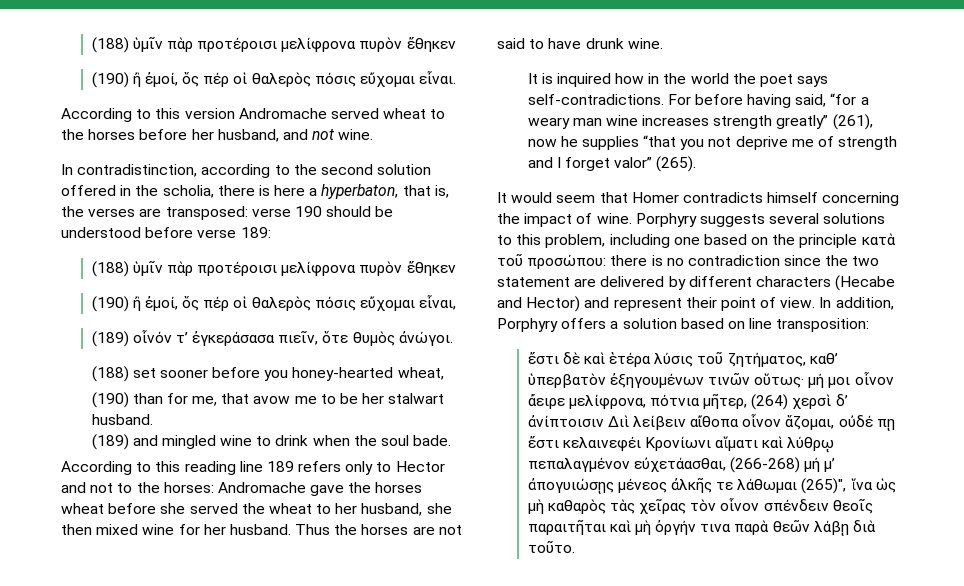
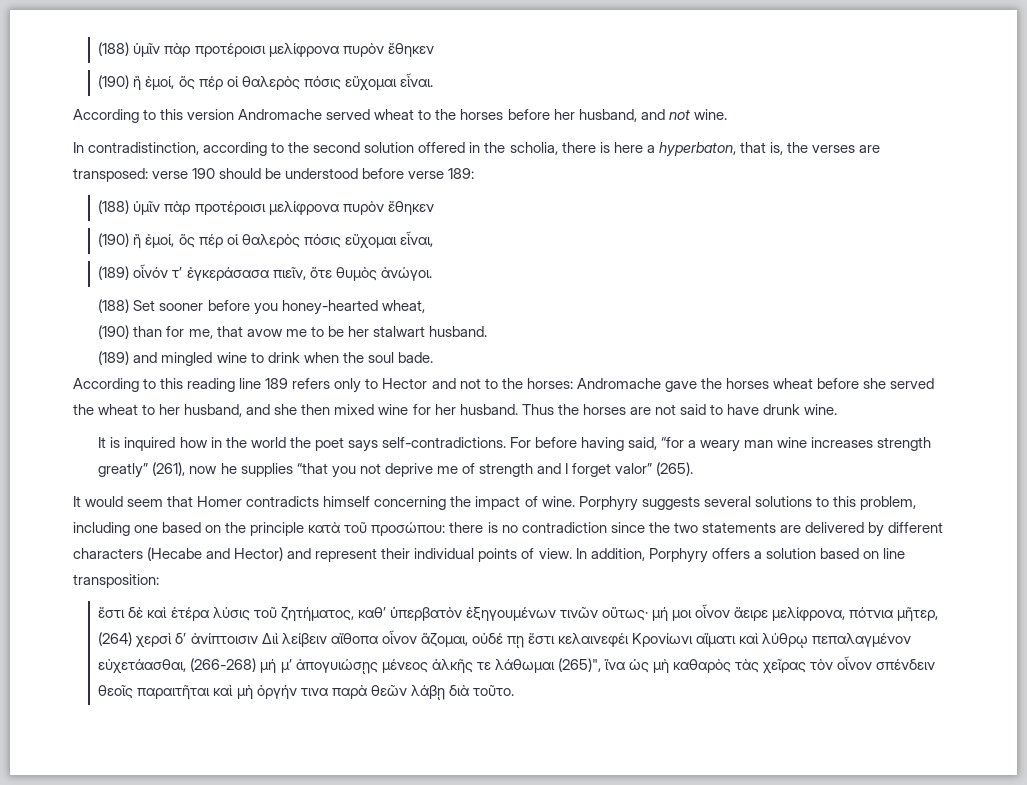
[132,368,156,378] set -> [133,300,156,311] Set
(423, 509) none -> [246,404,271,415] and
[497,277,570,287] statement -> [701,522,776,533] statements
[720,297,756,311] point -> [414,548,518,562] individual points

